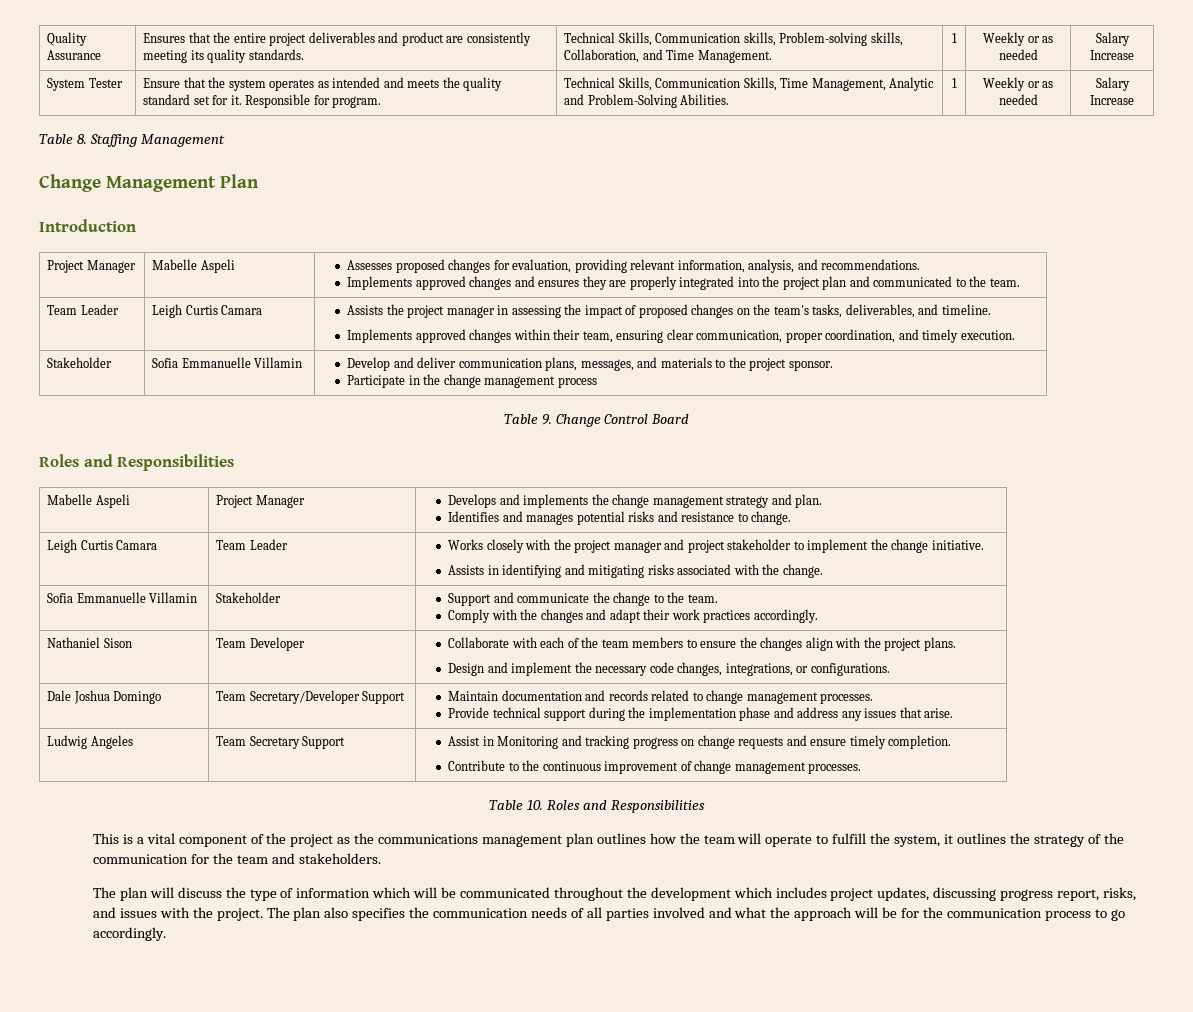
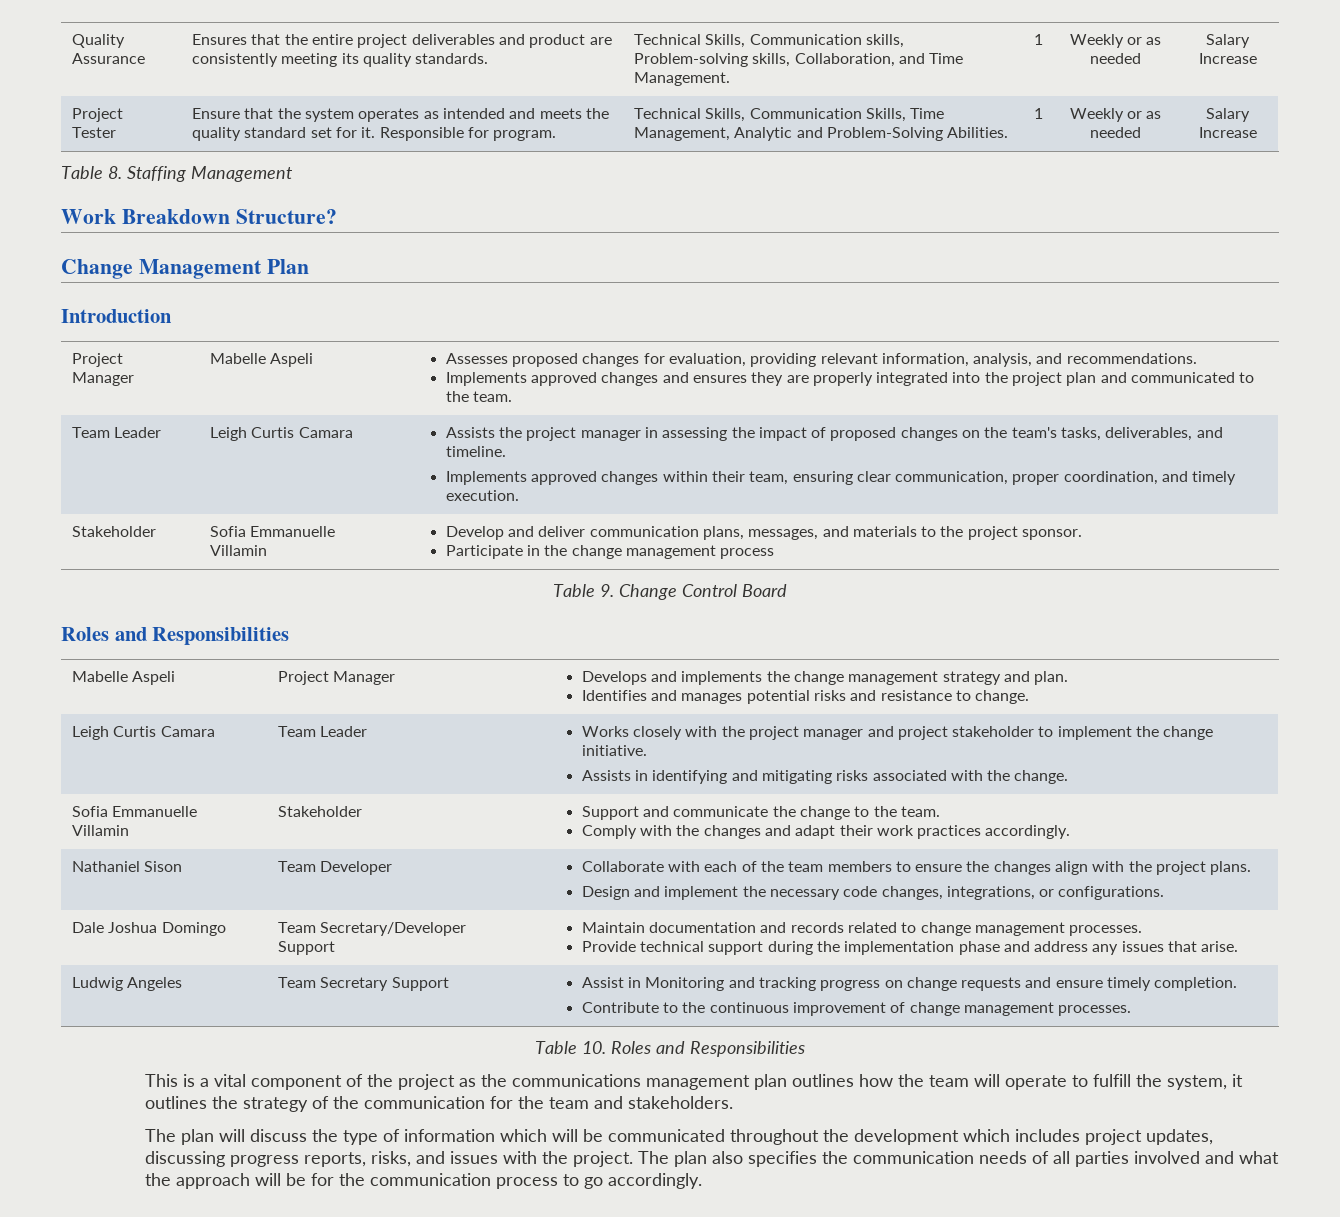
[47,78,86,91] System -> [72,108,124,122] Project
(225, 140) none -> [61,209,337,224] // Work Breakdown Structure?
[1057,889,1100,901] report, -> [304,1152,367,1167] reports,

